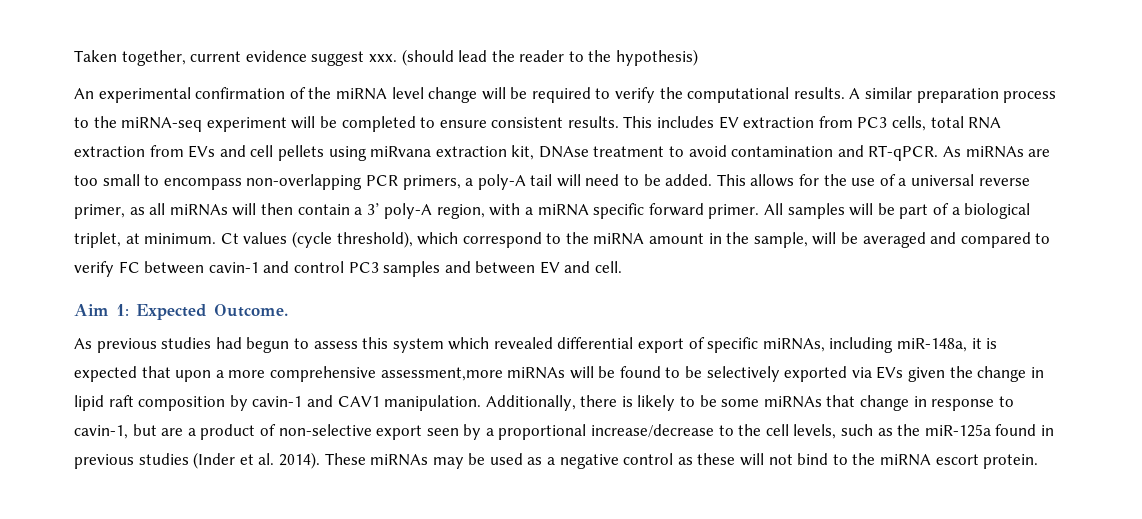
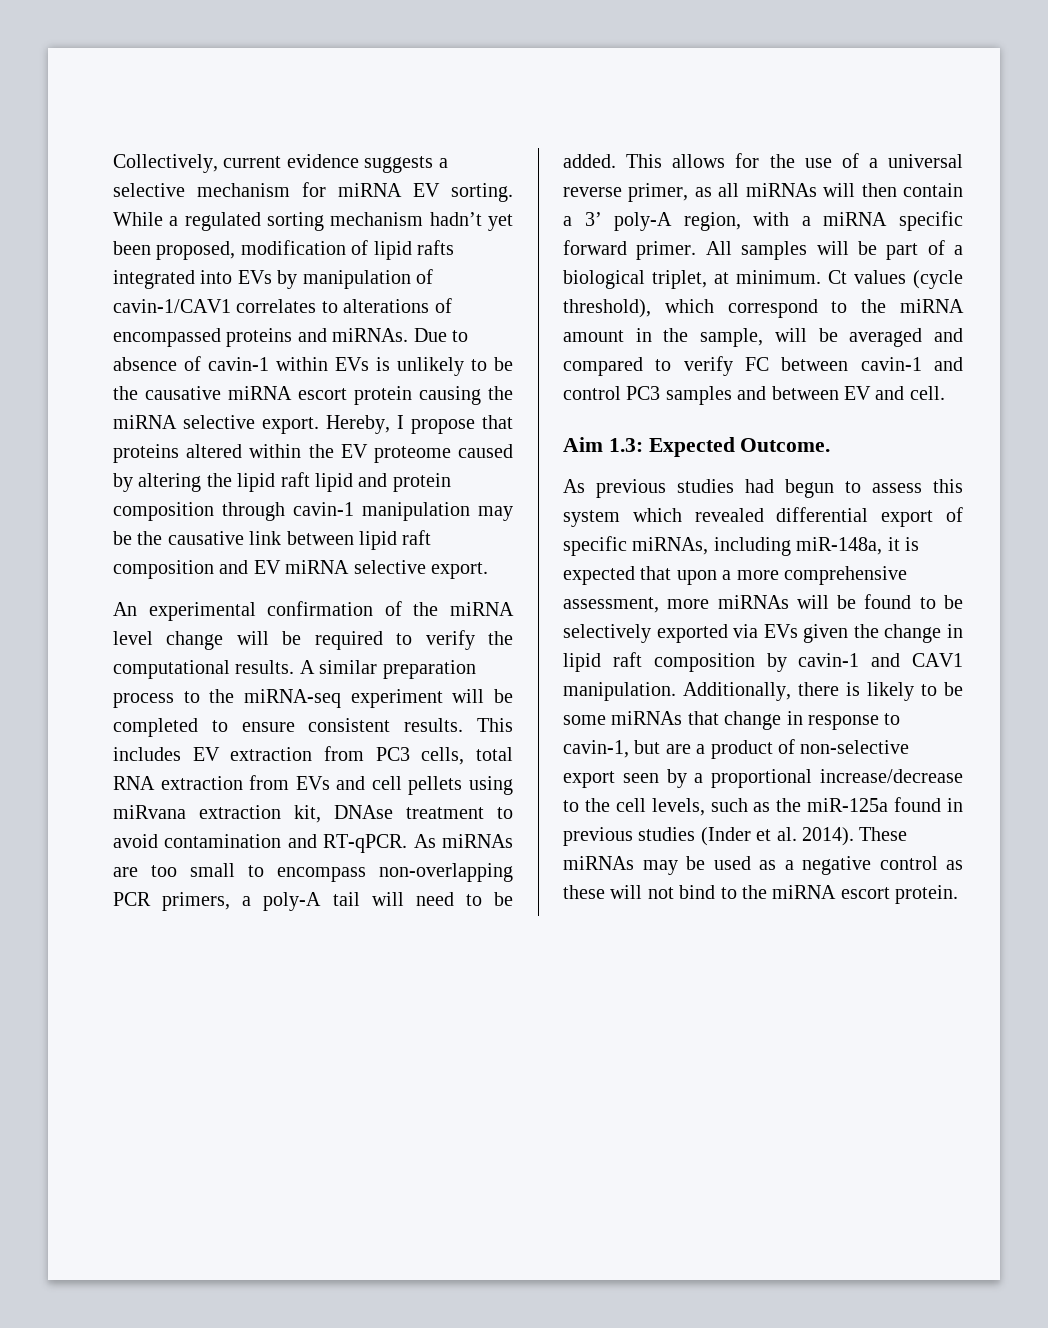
[74,49,699,66] Taken together, current evidence suggest xxx. (should lead the reader to the hypothesis) -> [113,154,448,173] [113,182,513,202] [113,212,513,231] [113,240,454,260] [113,269,433,289] [113,298,452,313] [113,328,468,347] [113,356,513,376] [113,386,513,405] [113,415,513,434] [113,444,513,463] [113,472,451,492] [113,502,513,521] [113,530,432,550] [113,560,488,579] Collectively, current evidence suggests a selective mechanism for miRNA EV sorting. While a regulated sorting mechanism hadn’t yet been proposed, modification of lipid rafts integrated into EVs by manipulation of cavin-1/CAV1 correlates to alterations of encompassed proteins and miRNAs. Due to absence of cavin-1 within EVs is unlikely to be the causative miRNA escort protein causing the miRNA selective export. Hereby, I propose that proteins altered within the EV proteome caused by altering the lipid raft lipid and protein composition through cavin-1 manipulation may be the causative link between lipid raft composition and EV miRNA selective export.
[116,304,129,316] 1: -> [608,438,643,452] 1.3:
[380,367,503,381] assessment,more -> [563,597,710,613] assessment, more

